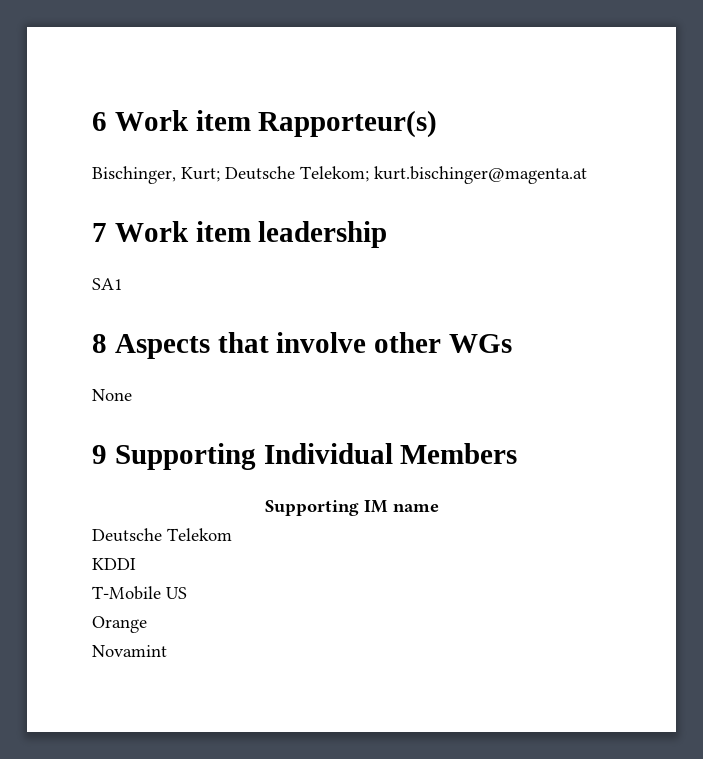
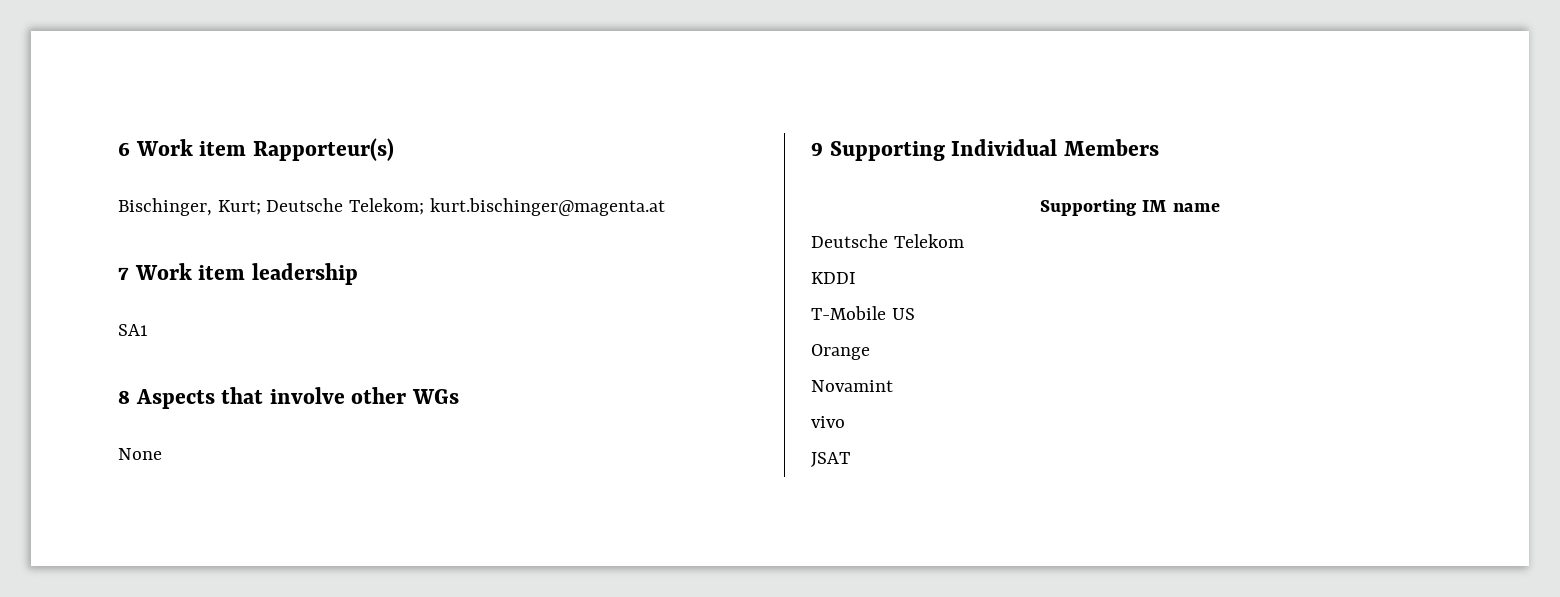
(167, 651) none -> [811,416,845,428] [811,452,850,467] // vivo // JSAT

